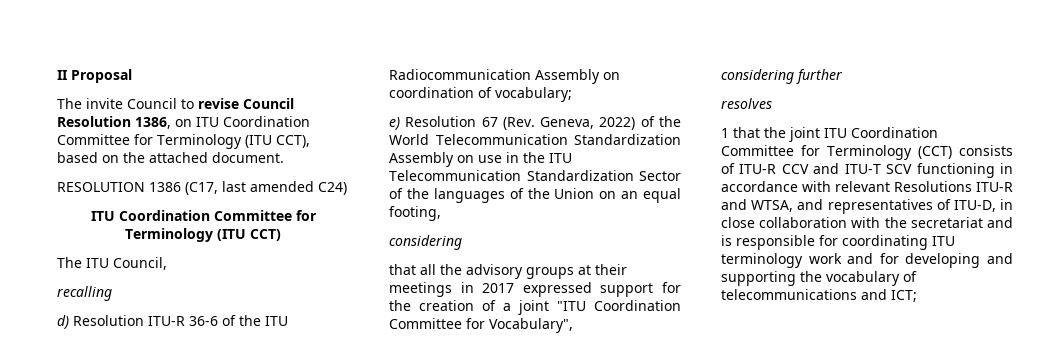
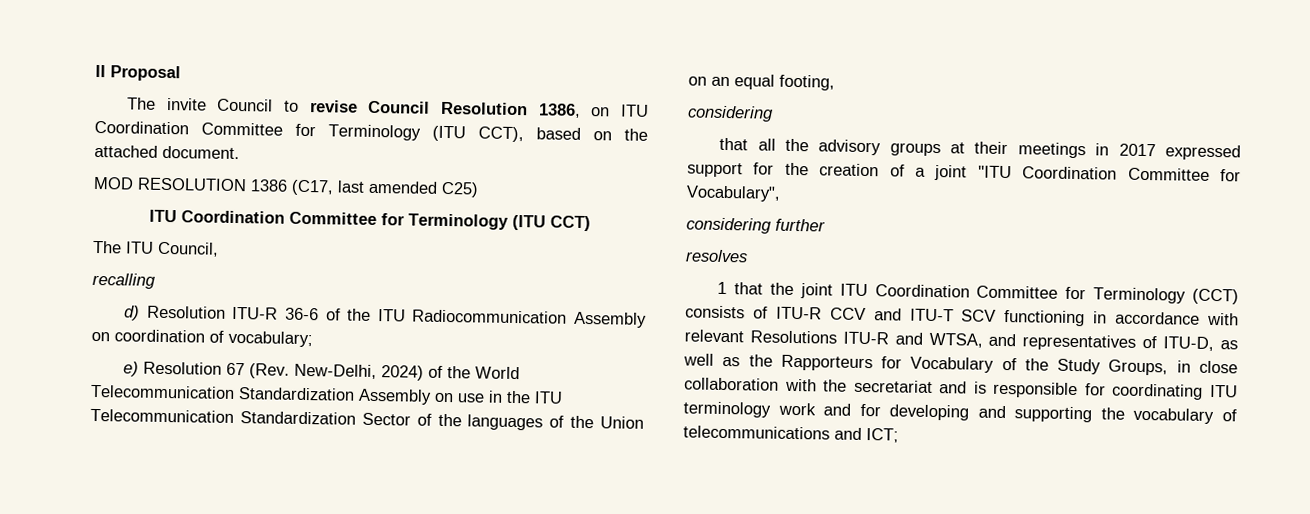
(284, 157) none -> [93,176,134,190] MOD
[318,182,347,195] C24) -> [441,181,479,198] C25)
[540,117,636,130] Geneva, 2022) -> [294,363,425,381] New-Delhi, 2024)
(996, 206) none -> [1220,340,1238,350] [683,353,1169,376] as well as the Rapporteurs for Vocabulary of the Study Groups,

